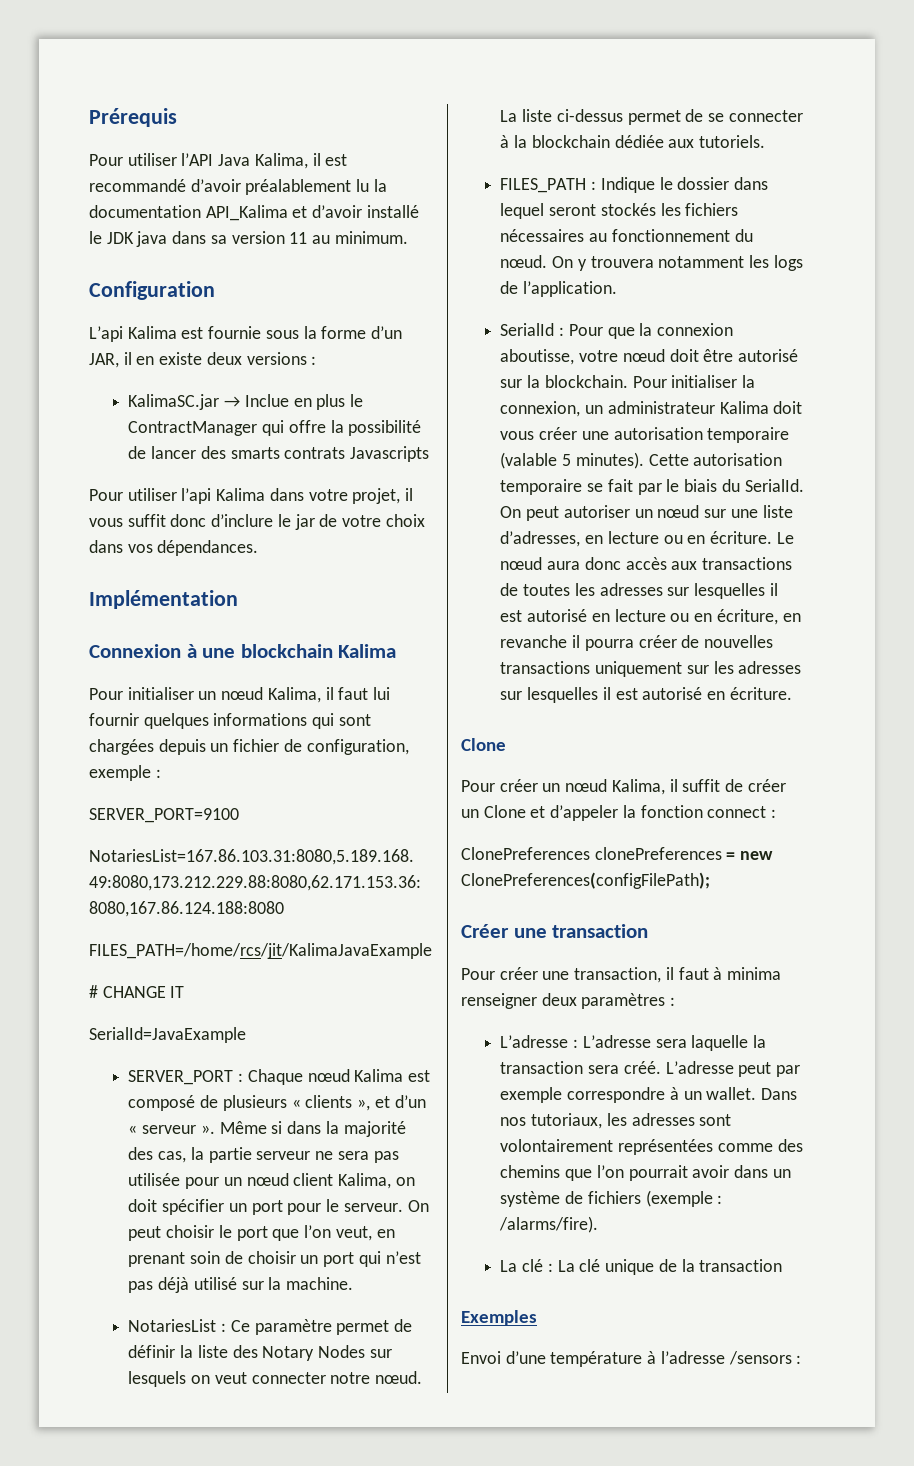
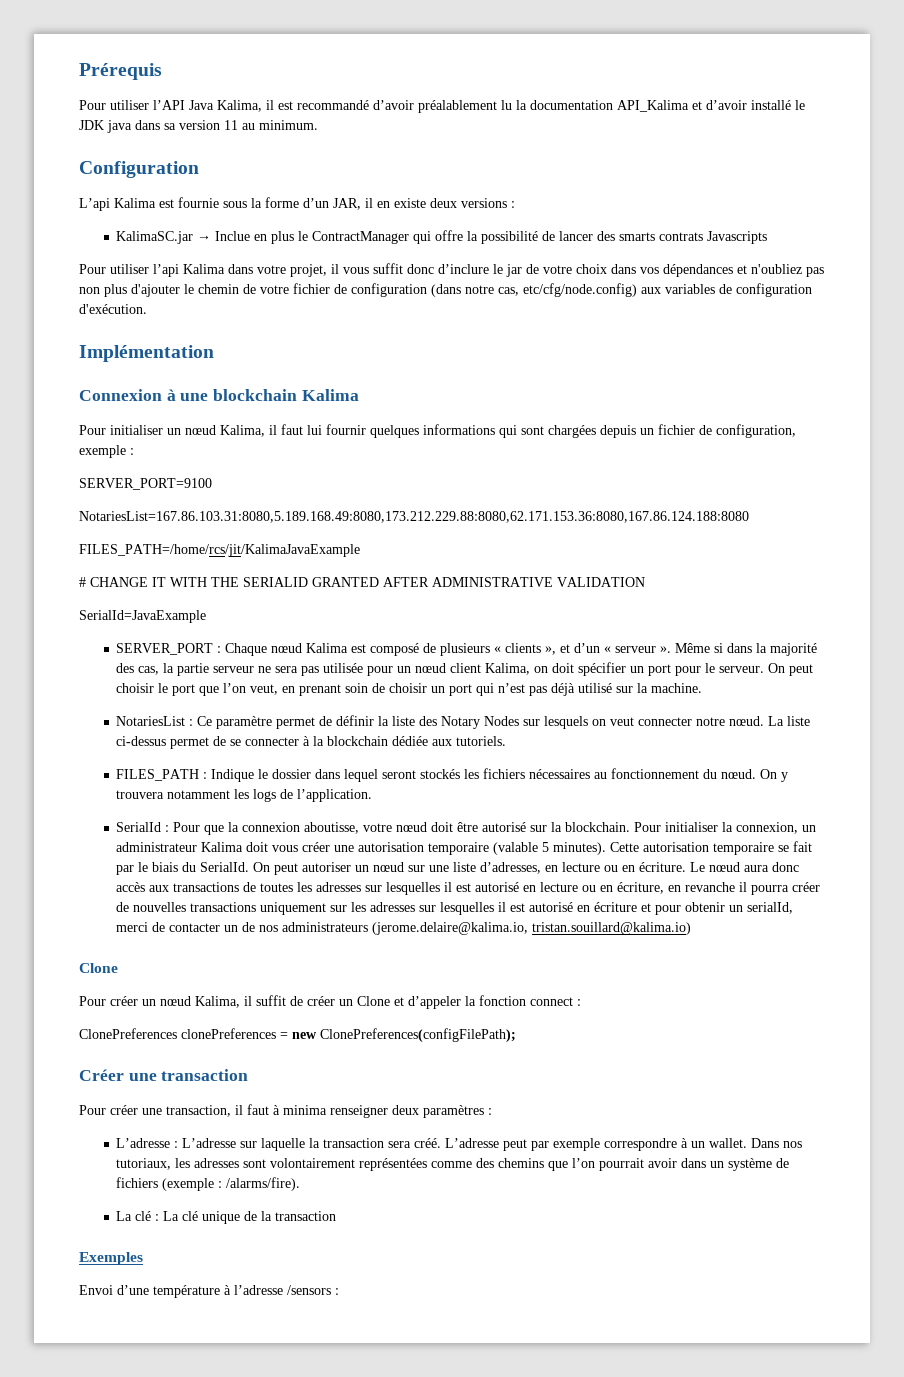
[157,540,259,556] dépendances. -> [663,264,824,277] [79,283,812,297] [79,304,147,314] dépendances et n'oubliez pas non plus d'ajouter le chemin de votre fichier de configuration (dans notre cas, etc/cfg/node.config) aux variables de configuration d'exécution.
(185, 992) none -> [170,577,645,587] WITH THE SERIALID GRANTED AFTER ADMINISTRATIVE VALIDATION
[729,687,792,700] écriture. -> [594,902,794,915] [116,922,692,935] écriture et pour obtenir un serialId, merci de contacter un de nos administrateurs (jerome.delaire@kalima.io, tristan.souillard@kalima.io)
[655,1039,687,1048] sera -> [240,1141,258,1148] sur

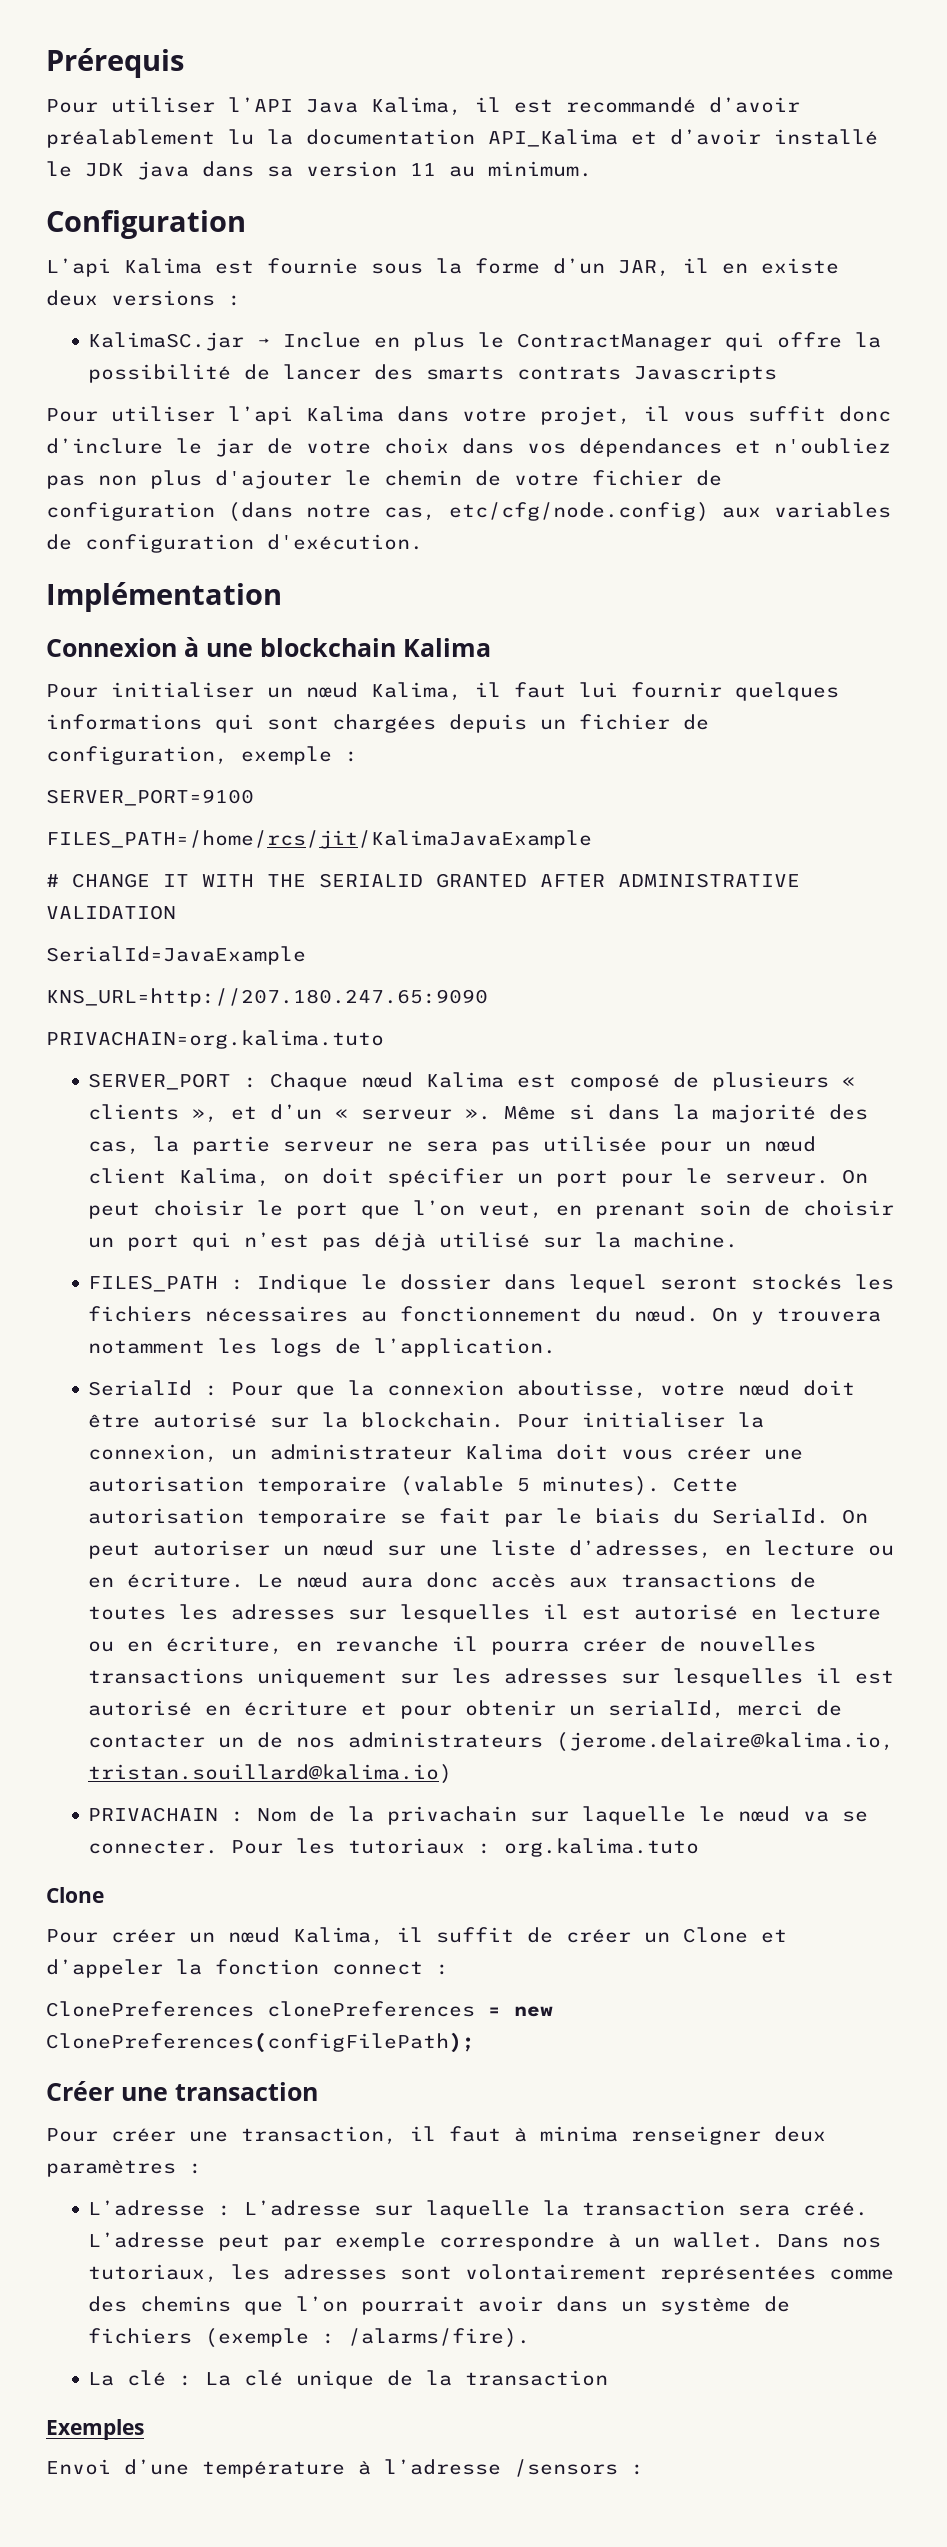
[79,511,749,523] // NotariesList=167.86.103.31:8080,5.189.168.49:8080,173.212.229.88:8080,62.171.153.36:8080,167.86.124.188:8080 -> (254, 797) none
(206, 616) none -> [46,988,488,1007] [46,1030,384,1049] // KNS_URL=http://207.180.247.65:9090 // PRIVACHAIN=org.kalima.tuto
[116,715,811,729] [116,736,507,749] // NotariesList : Ce paramètre permet de définir la liste des Notary Nodes sur lesquels on veut connecter notre nœud. La liste ci-dessus permet de se connecter à la blockchain dédiée aux tutoriels. -> (739, 1240) none
(692, 928) none -> [88,1806,869,1825] [88,1838,700,1857] // PRIVACHAIN : Nom de la privachain sur laquelle le nœud va se connecter. Pour les tutoriaux : org.kalima.tuto

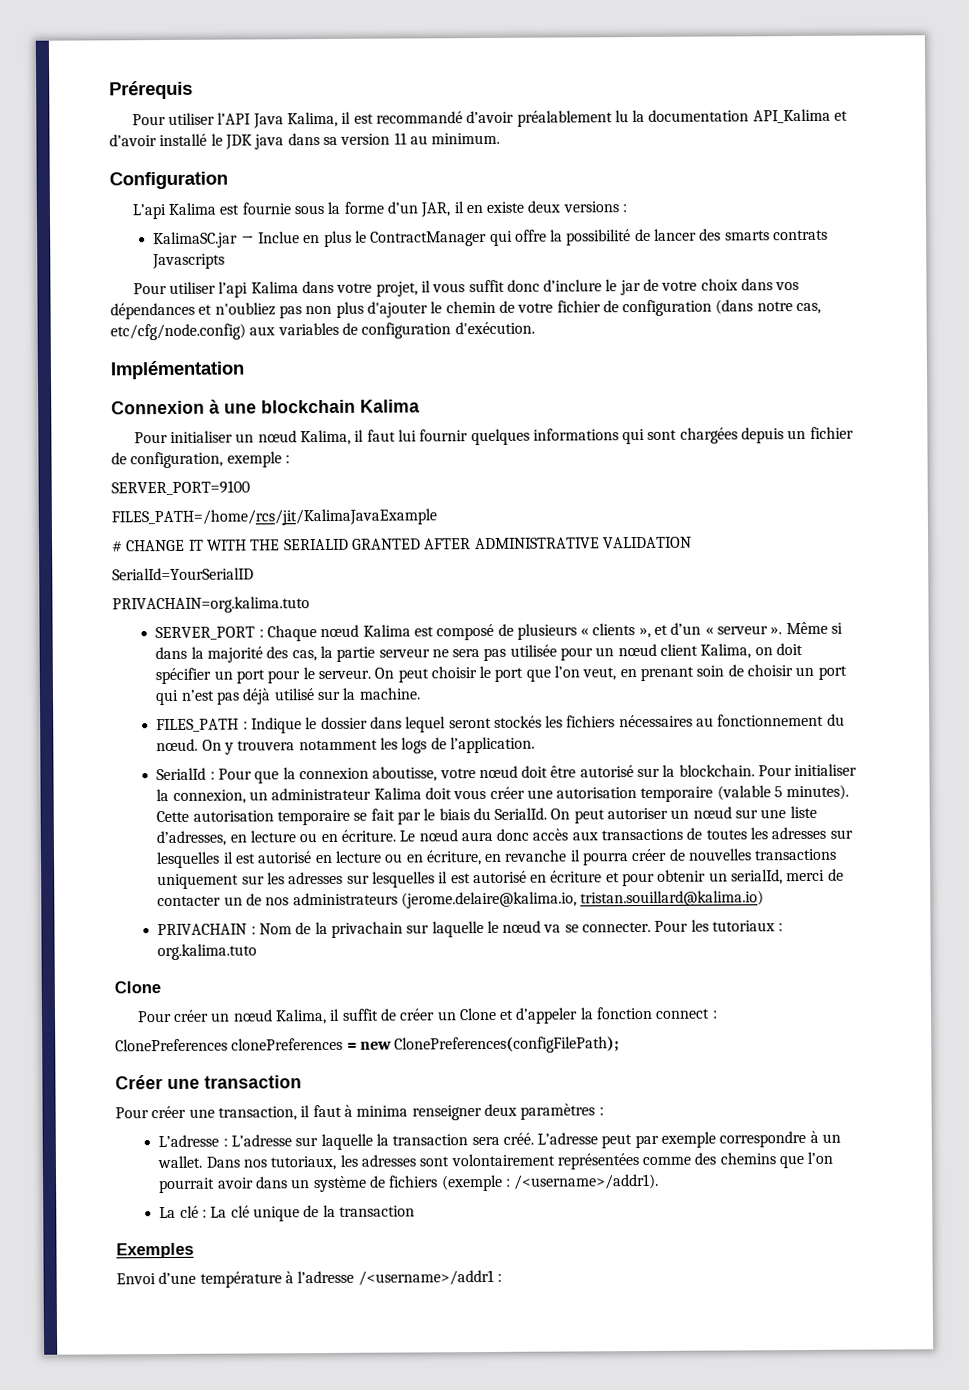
[46,946,306,965] [46,988,488,1007] SerialId=JavaExample // KNS_URL=http://207.180.247.65:9090 -> [112,567,254,581] SerialId=YourSerialID
[348,2328,531,2348] /alarms/fire). -> [514,1173,660,1190] /<username>/addr1).
[514,2459,618,2477] /sensors -> [357,1269,494,1286] /<username>/addr1

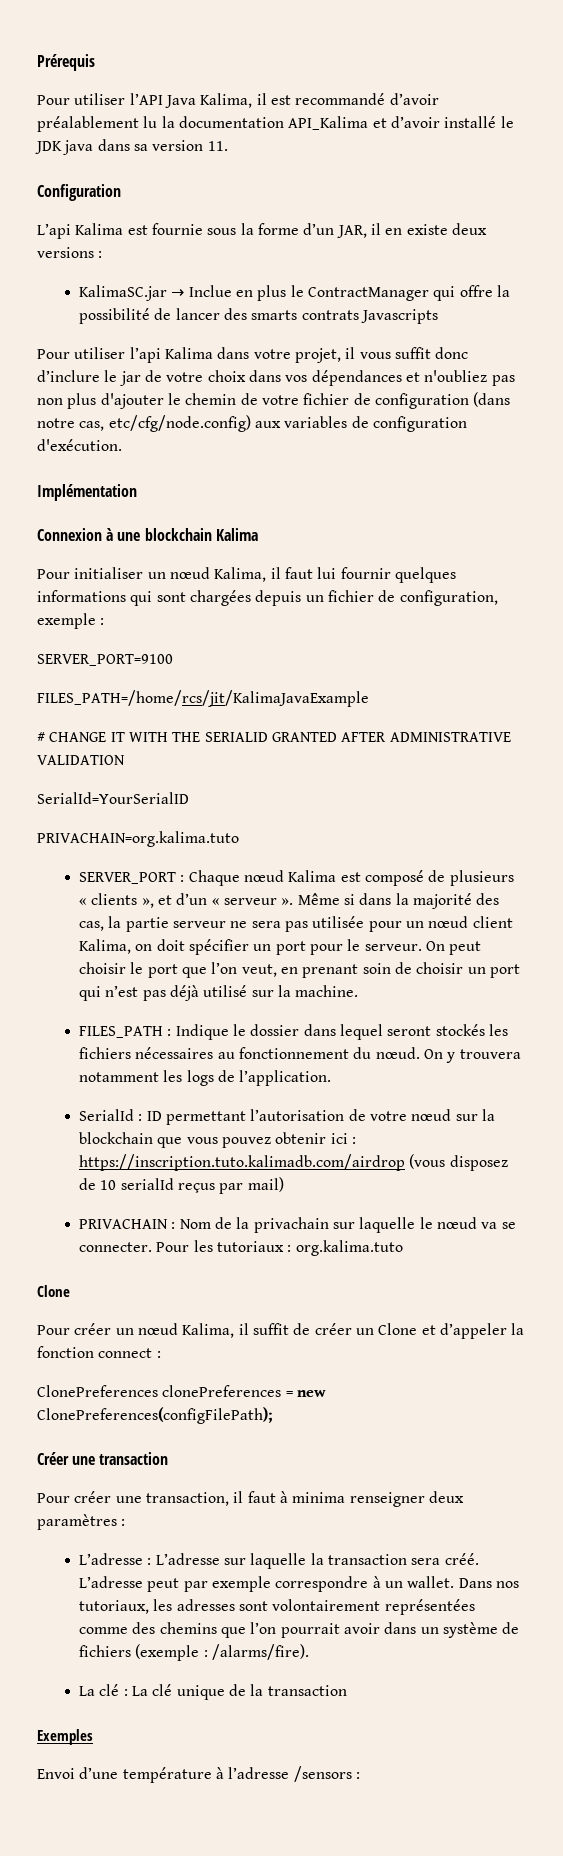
[393,132,501,145] 11 au minimum. -> [207,141,228,151] 11.
[217,763,858,784] [156,784,850,804] [156,805,817,826] [156,826,853,847] [156,848,838,869] [157,868,844,890] [157,890,765,909] Pour que la connexion aboutisse, votre nœud doit être autorisé sur la blockchain. Pour initialiser la connexion, un administrateur Kalima doit vous créer une autorisation temporaire (valable 5 minutes). Cette autorisation temporaire se fait par le biais du SerialId. On peut autoriser un nœud sur une liste d’adresses, en lecture ou en écriture. Le nœud aura donc accès aux transactions de toutes les adresses sur lesquelles il est autorisé en lecture ou en écriture, en revanche il pourra créer de nouvelles transactions uniquement sur les adresses sur lesquelles il est autorisé en écriture et pour obtenir un serialId, merci de contacter un de nos administrateurs (jerome.delaire@kalima.io, tristan.souillard@kalima.io) -> [146,1109,496,1125] [79,1132,357,1148] [79,1154,508,1171] [79,1177,284,1194] ID permettant l’autorisation de votre nœud sur la blockchain que vous pouvez obtenir ici : https://inscription.tuto.kalimadb.com/airdrop (vous disposez de 10 serialId reçus par mail)
[514,1173,660,1190] /<username>/addr1). -> [212,1644,310,1660] /alarms/fire).
[357,1269,494,1286] /<username>/addr1 -> [293,1766,352,1782] /sensors

